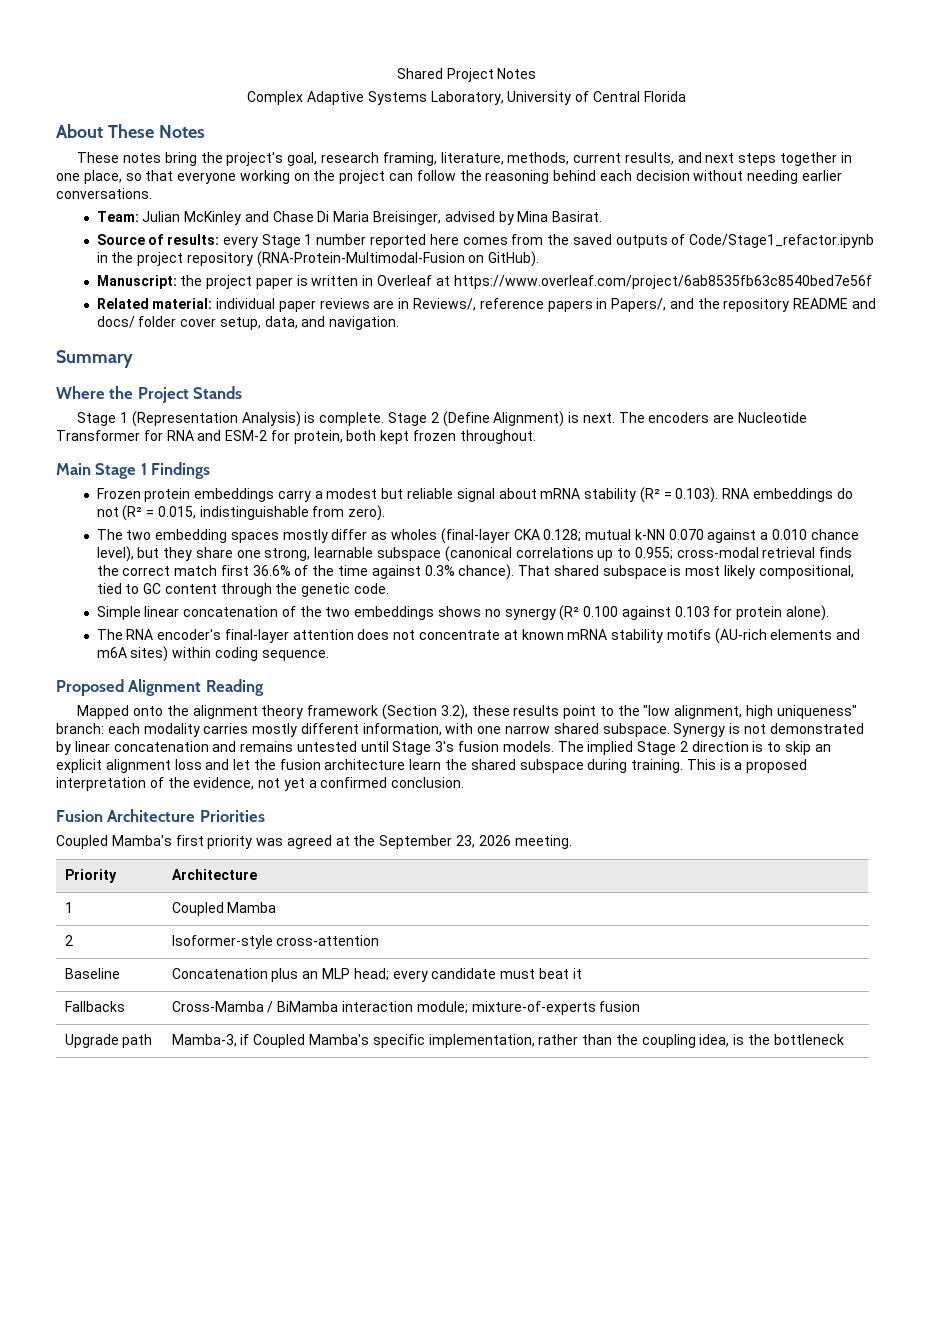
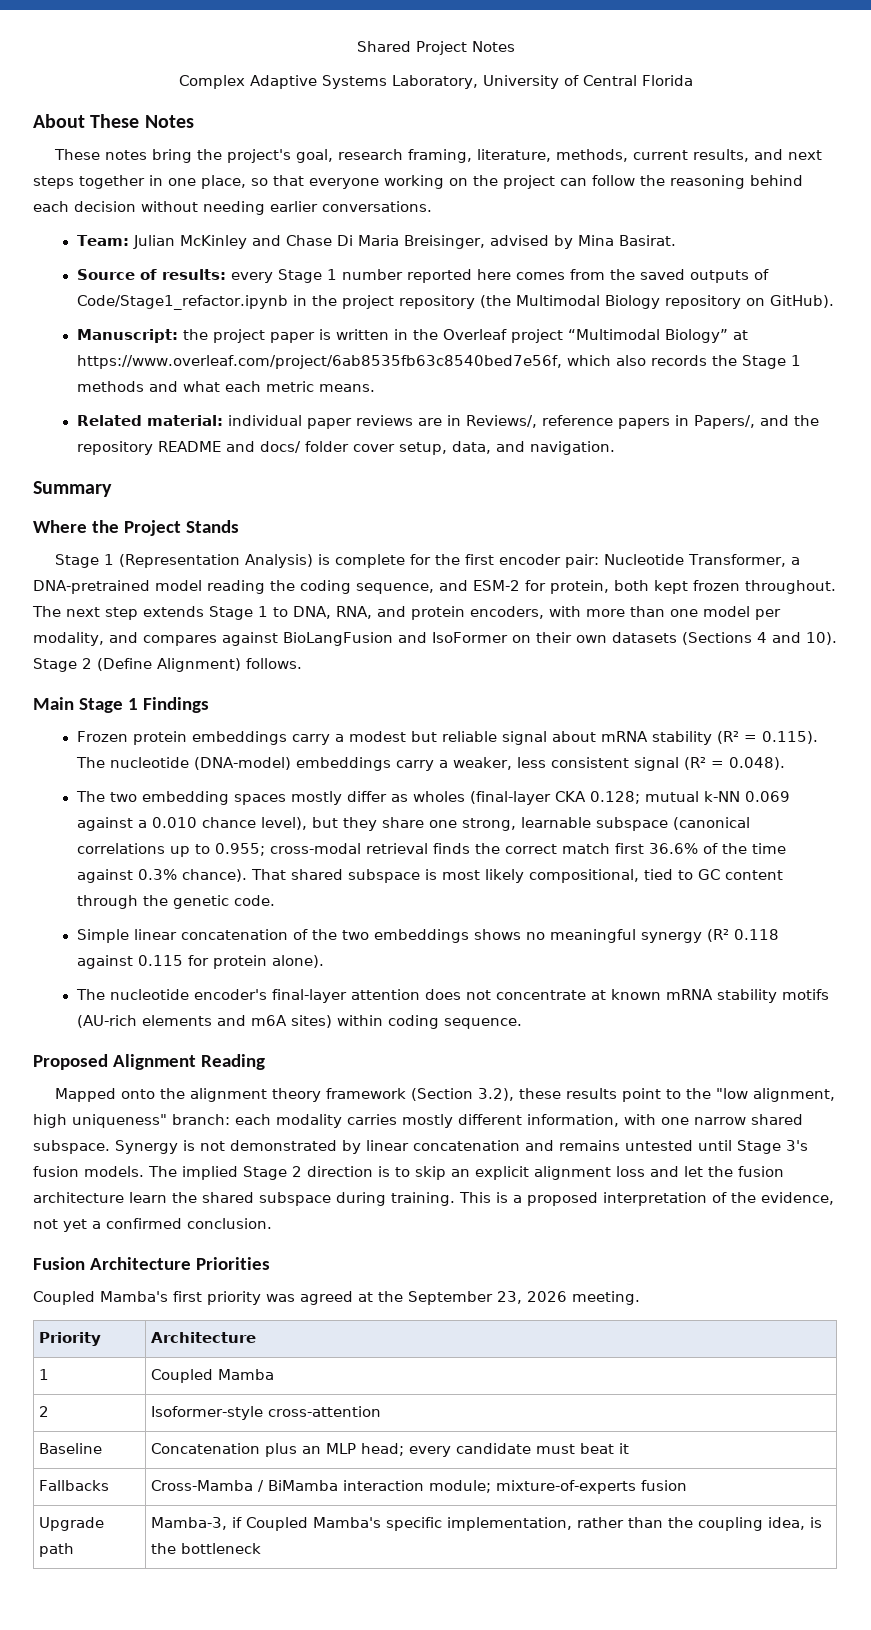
[256,251,465,267] (RNA-Protein-Multimodal-Fusion -> [479,295,741,309] (the Multimodal Biology repository
[377,275,872,289] Overleaf at https://www.overleaf.com/project/6ab8535fb63c8540bed7e56f -> [412,329,748,343] [76,355,801,369] [76,381,375,392] the Overleaf project “Multimodal Biology” at https://www.overleaf.com/project/6ab8535fb63c8540bed7e56f, which also records the Stage 1 methods and what each metric means.
[319,411,808,427] [56,430,194,441] complete. Stage 2 (Define Alignment) is next. The encoders are Nucleotide Transformer for RNA -> [335,554,801,568] [33,580,434,594] complete for the first encoder pair: Nucleotide Transformer, a DNA-pretrained model reading the coding sequence,
(536, 437) none -> [32,606,781,620] [33,632,837,646] [33,658,302,672] The next step extends Stage 1 to DNA, RNA, and protein encoders, with more than one model per modality, and compares against BioLangFusion and IsoFormer on their own datasets (Sections 4 and 10). Stage 2 (Define Alignment) follows.
[675,487,853,503] [96,505,386,521] 0.103). RNA embeddings do not (R² = 0.015, indistinguishable from zero). -> [761,731,818,744] [75,757,785,771] 0.115). The nucleotide (DNA-model) embeddings carry a weaker, less consistent signal (R² = 0.048).
[668,529,704,540] 0.070 -> [744,791,790,802] 0.069
(501, 613) none -> [549,929,636,943] meaningful
[583,606,710,620] 0.100 against 0.103 -> [733,929,779,940] [76,955,183,969] 0.118 against 0.115
[126,629,154,640] RNA -> [109,989,189,1000] nucleotide

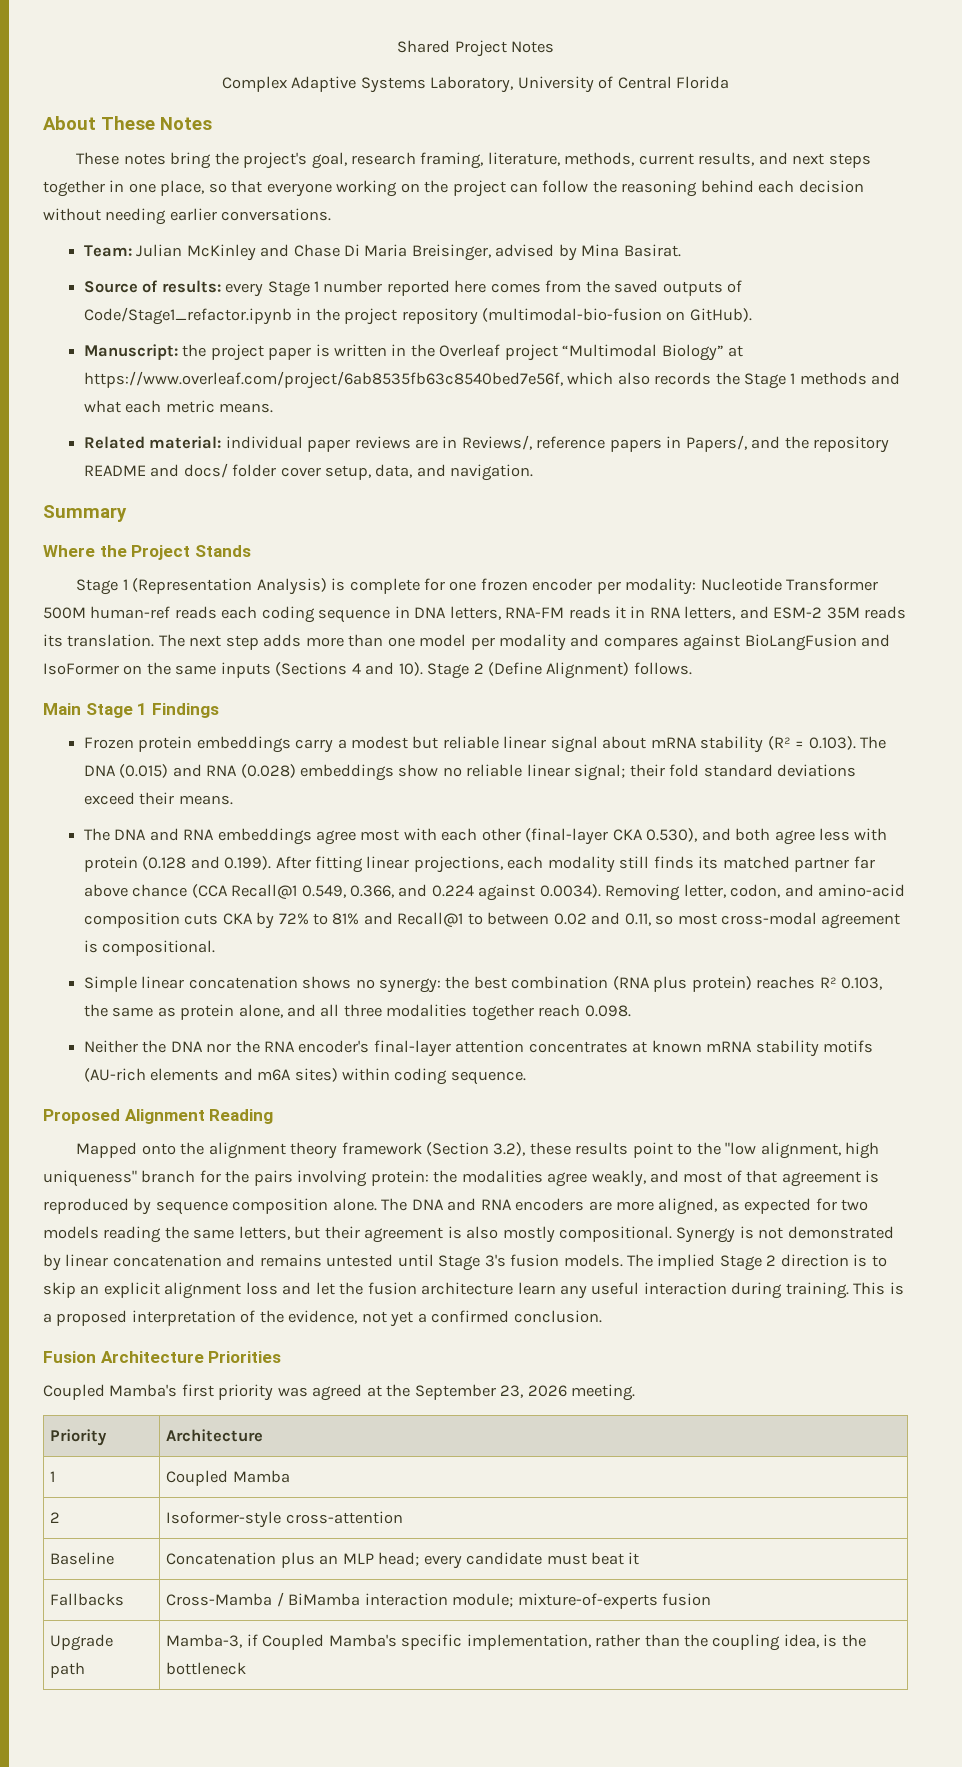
[479,295,741,309] (the Multimodal Biology repository -> [481,308,662,322] (multimodal-bio-fusion
[435,554,801,568] [33,580,836,594] [32,606,581,620] the first encoder pair: Nucleotide Transformer, a DNA-pretrained model reading the coding sequence, and ESM-2 for protein, both kept frozen throughout. The next step extends Stage 1 to DNA, RNA, and protein encoders, with -> [449,578,879,595] [43,606,907,623] [43,634,302,650] one frozen encoder per modality: Nucleotide Transformer 500M human-ref reads each coding sequence in DNA letters, RNA-FM reads it in RNA letters, and ESM-2 35M reads its translation. The next step adds
[33,632,104,646] modality, -> [499,634,567,651] modality
[536,632,677,643] their own datasets -> [146,662,271,678] the same inputs
(497, 736) none -> [503,736,547,749] linear
[761,731,818,744] [75,757,785,771] [75,791,790,805] [76,817,750,831] [76,843,786,857] [76,869,783,883] [76,895,275,909] [76,929,779,943] [76,955,324,969] [75,989,586,1003] 0.115). The nucleotide (DNA-model) embeddings carry a weaker, less consistent signal (R² = 0.048). // The two embedding spaces mostly differ as wholes (final-layer CKA 0.128; mutual k-NN 0.069 against a 0.010 chance level), but they share one strong, learnable subspace (canonical correlations up to 0.955; cross-modal retrieval finds the correct match first 36.6% of the time against 0.3% chance). That shared subspace is most likely compositional, tied to GC content through the genetic code. // Simple linear concatenation of the two embeddings shows no meaningful synergy (R² 0.118 against 0.115 for protein alone). // The nucleotide encoder's final-layer attention does not concentrate -> [808,736,886,750] [83,764,857,781] [83,792,233,805] [83,828,888,845] [83,856,875,873] [83,884,906,901] [83,912,901,929] [83,940,216,956] [83,976,883,993] [83,1004,631,1021] [83,1040,628,1057] 0.103). The DNA (0.015) and RNA (0.028) embeddings show no reliable linear signal; their fold standard deviations exceed their means. // The DNA and RNA embeddings agree most with each other (final-layer CKA 0.530), and both agree less with protein (0.128 and 0.199). After fitting linear projections, each modality still finds its matched partner far above chance (CCA Recall@1 0.549, 0.366, and 0.224 against 0.0034). Removing letter, codon, and amino-acid composition cuts CKA by 72% to 81% and Recall@1 to between 0.02 and 0.11, so most cross-modal agreement is compositional. // Simple linear concatenation shows no synergy: the best combination (RNA plus protein) reaches R² 0.103, the same as protein alone, and all three modalities together reach 0.098. // Neither the DNA nor the RNA encoder's final-layer attention concentrates
[172,1114,803,1128] [33,1140,110,1154] branch: each modality carries mostly different information, with one narrow shared subspace. -> [141,1170,880,1187] [43,1198,869,1215] [43,1226,673,1243] branch for the pairs involving protein: the modalities agree weakly, and most of that agreement is reproduced by sequence composition alone. The DNA and RNA encoders are more aligned, as expected for two models reading the same letters, but their agreement is also mostly compositional.
[172,1192,331,1206] the shared subspace -> [560,1282,727,1299] any useful interaction

